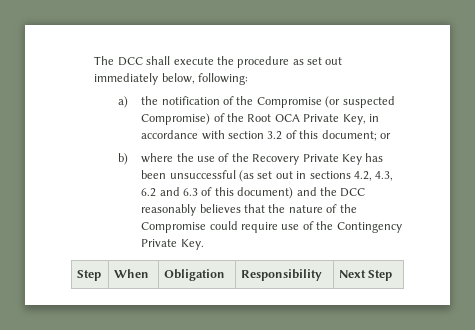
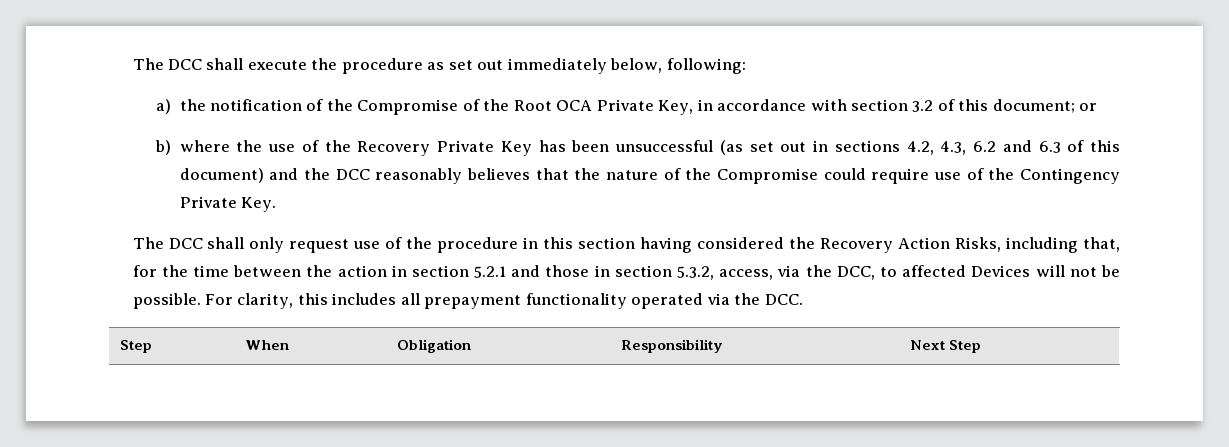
[325,96,395,108] [141,113,211,125] (or suspected Compromise) -> (459, 107) none
(204, 244) none -> [132,237,1121,253] [132,265,1120,280] [132,293,803,309] // The DCC shall only request use of the procedure in this section having considered the Recovery Action Risks, including that, for the time between the action in section 5.2.1 and those in section 5.3.2, access, via the DCC, to affected Devices will not be possible. For clarity, this includes all prepayment functionality operated via the DCC.

